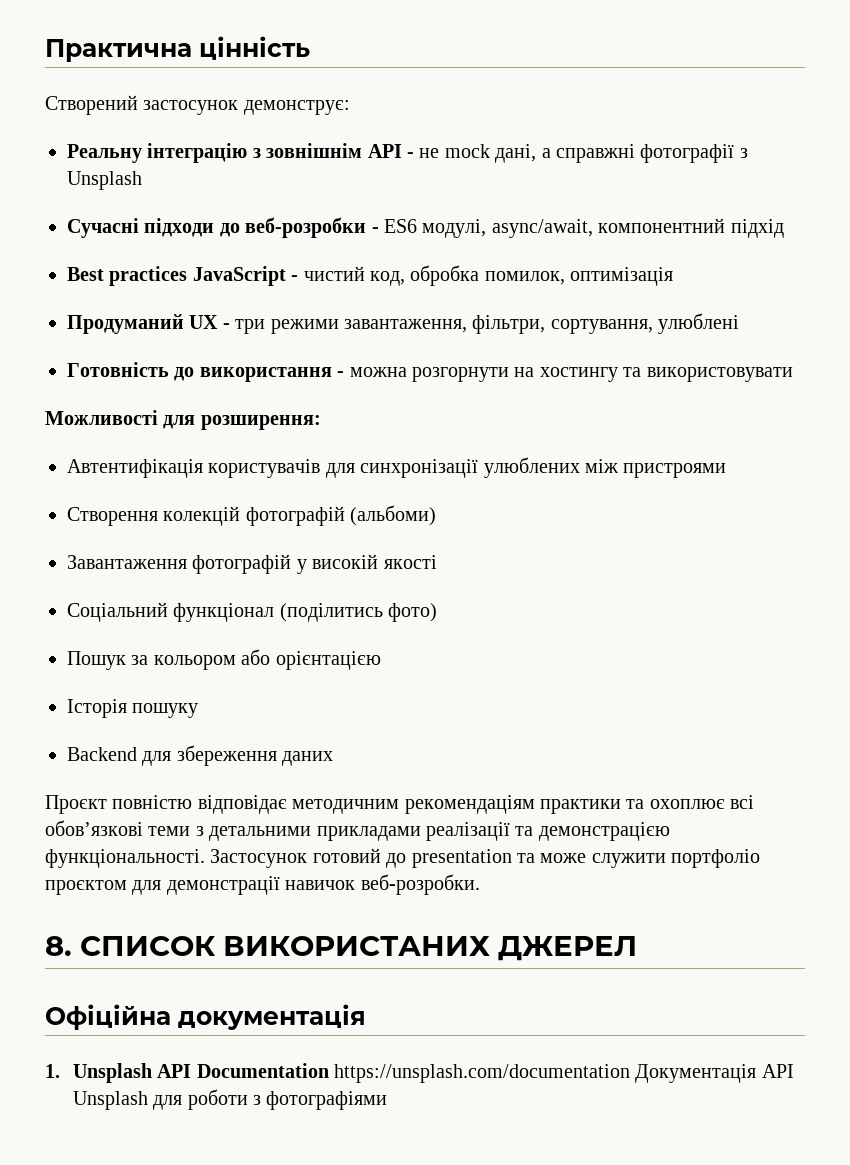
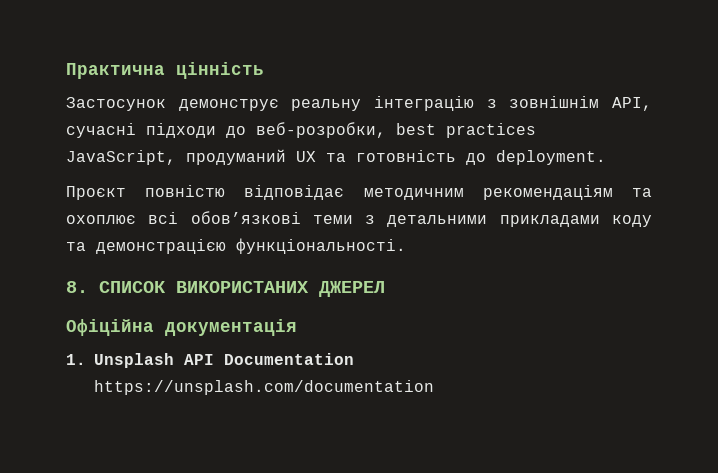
[45,95,350,115] [67,143,748,163] [67,171,142,190] [67,217,784,238] [67,265,674,286] [67,313,740,334] [67,362,793,382] [45,410,321,430] [67,457,727,478] [67,505,437,526] [67,554,437,574] [67,602,438,622] [67,649,381,670] [67,699,199,718] [67,745,334,766] Створений застосунок демонструє: // Реальну інтеграцію з зовнішнім API - не mock дані, а справжні фотографії з Unsplash // Сучасні підходи до веб-розробки - ES6 модулі, async/await, компонентний підхід // Best practices JavaScript - чистий код, обробка помилок, оптимізація // Продуманий UX - три режими завантаження, фільтри, сортування, улюблені // Готовність до використання - можна розгорнути на хостингу та використовувати // Можливості для розширення: // Автентифікація користувачів для синхронізації улюблених між пристроями // Створення колекцій фотографій (альбоми) // Завантаження фотографій у високій якості // Соціальний функціонал (поділитись фото) // Пошук за кольором або орієнтацією // Історія пошуку // Backend для збереження даних -> [66,96,653,111] [66,122,536,138] [66,149,606,165] Застосунок демонструє реальну інтеграцію з зовнішнім API, сучасні підходи до веб-розробки, best practices JavaScript, продуманий UX та готовність до deployment.
[540,799,621,814] практики -> (613, 192) none
[426,822,510,841] реалізації -> [612,215,652,227] коду
[210,848,761,868] [45,874,480,895] Застосунок готовий до presentation та може служити портфоліо проєктом для демонстрації навичок веб-розробки. -> (406, 246) none
[635,1064,794,1083] [72,1089,388,1110] Документація API Unsplash для роботи з фотографіями -> (434, 387) none

